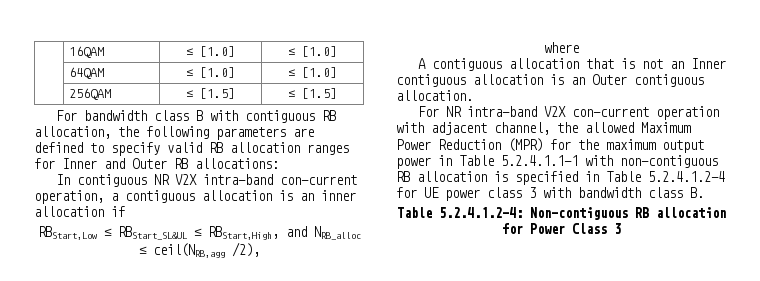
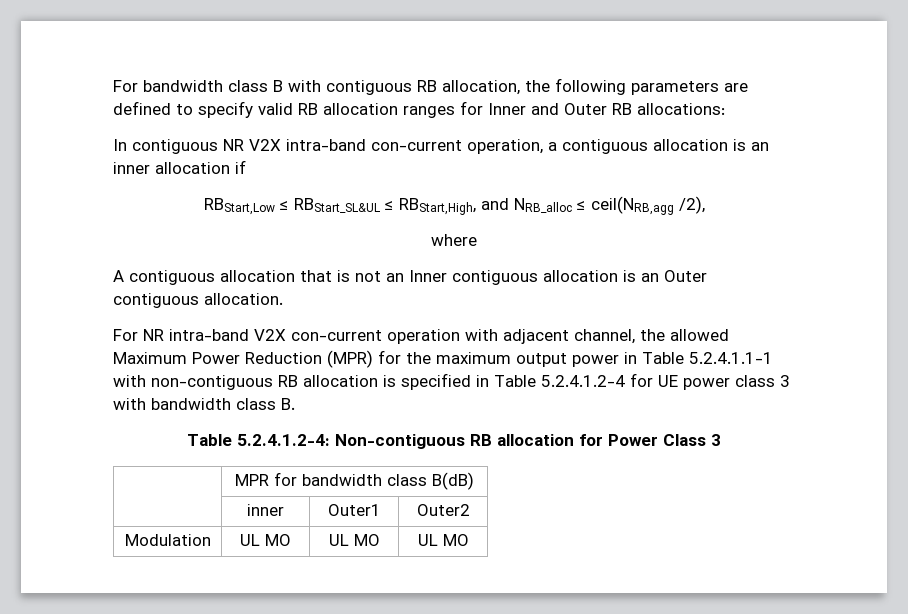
[68,46,104,58] [186,46,235,57] [288,46,337,57] [68,67,104,79] [186,67,235,78] [288,67,337,78] [68,88,111,100] [186,88,235,99] [288,88,337,99] | 16QAM | ≤ [1.0] | ≤ [1.0] // | 64QAM | ≤ [1.0] | ≤ [1.0] // | 256QAM | ≤ [1.5] | ≤ [1.5] // -> (113, 86) none
(621, 228) none -> [235,472,474,490] [247,504,284,516] [327,504,381,516] [416,504,470,516] [125,534,212,546] [240,534,291,546] [328,534,380,546] [417,534,469,546] // | MPR for bandwidth class B(dB) // | inner | Outer1 | Outer2 // Modulation | UL MO | UL MO | UL MO

